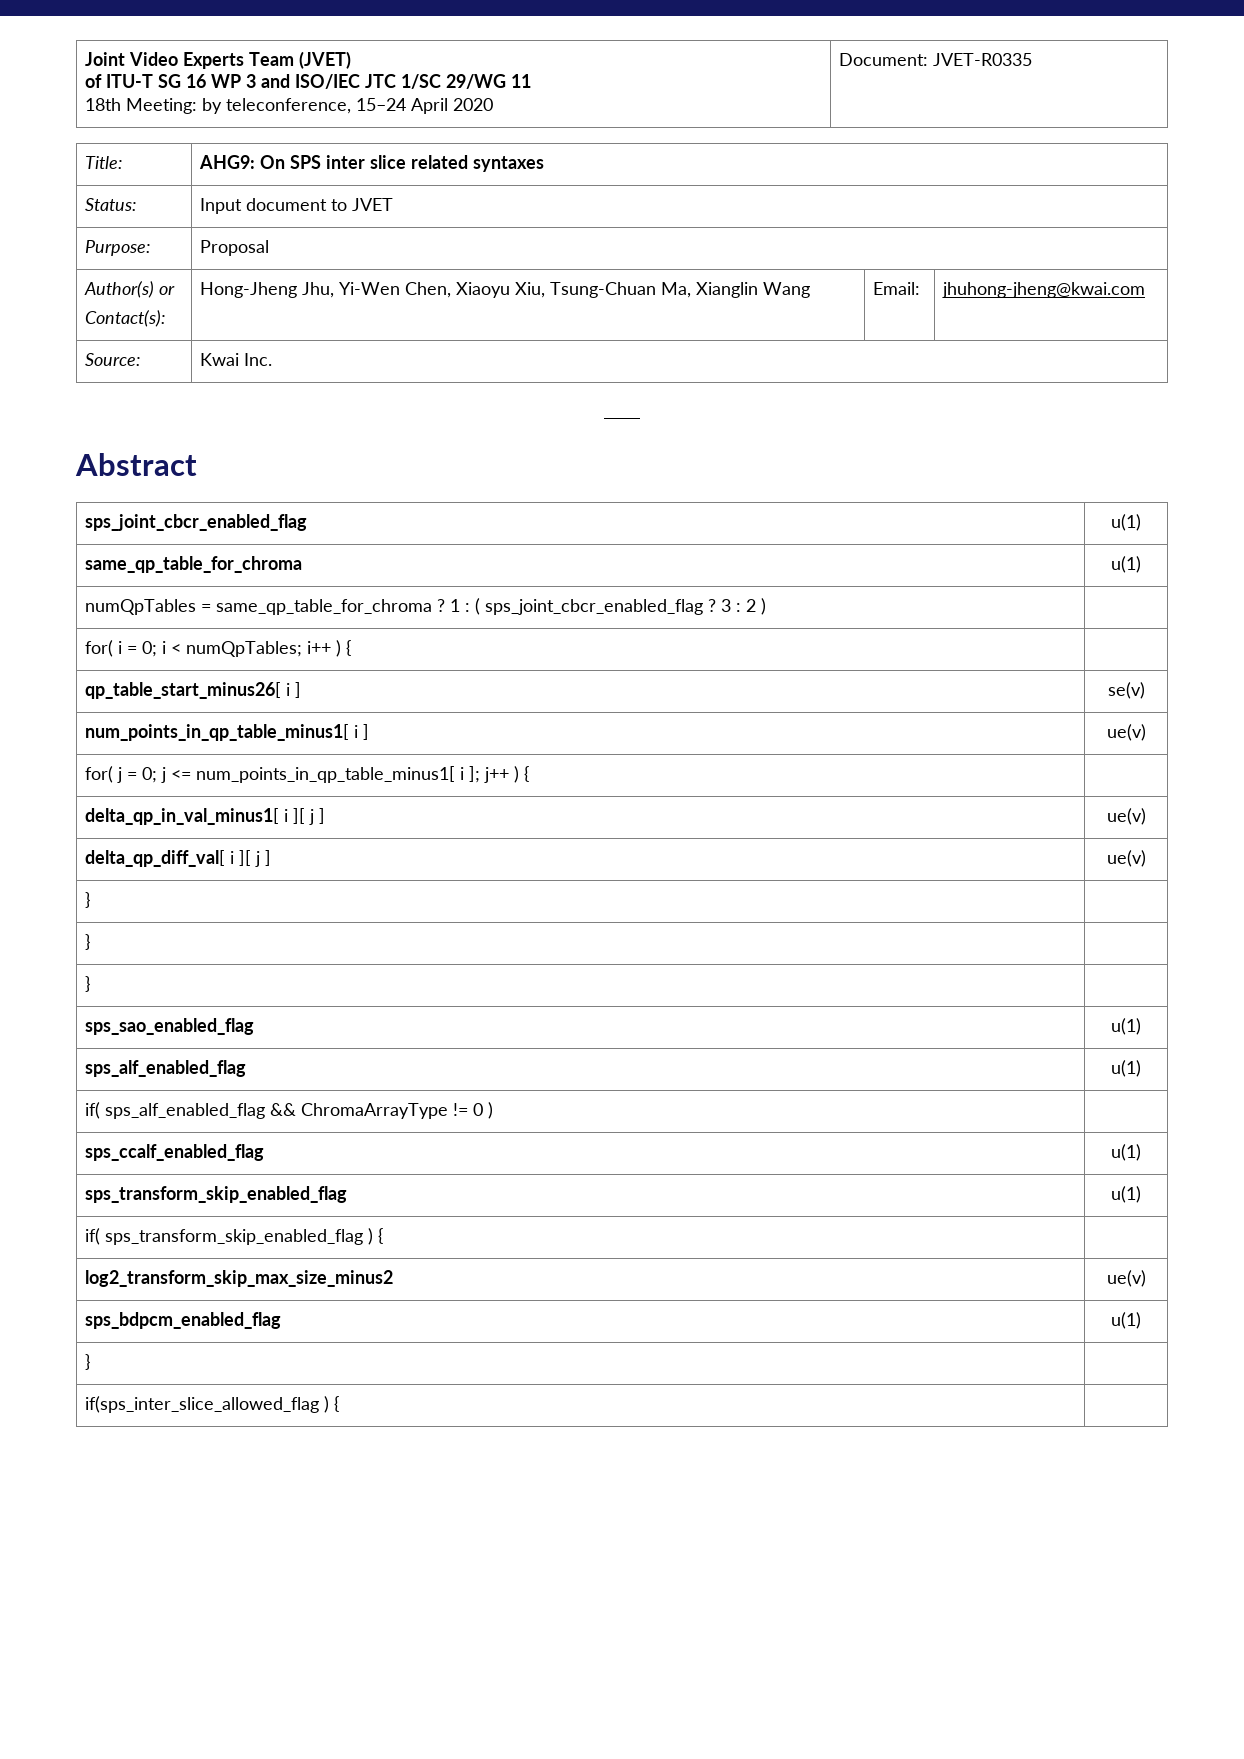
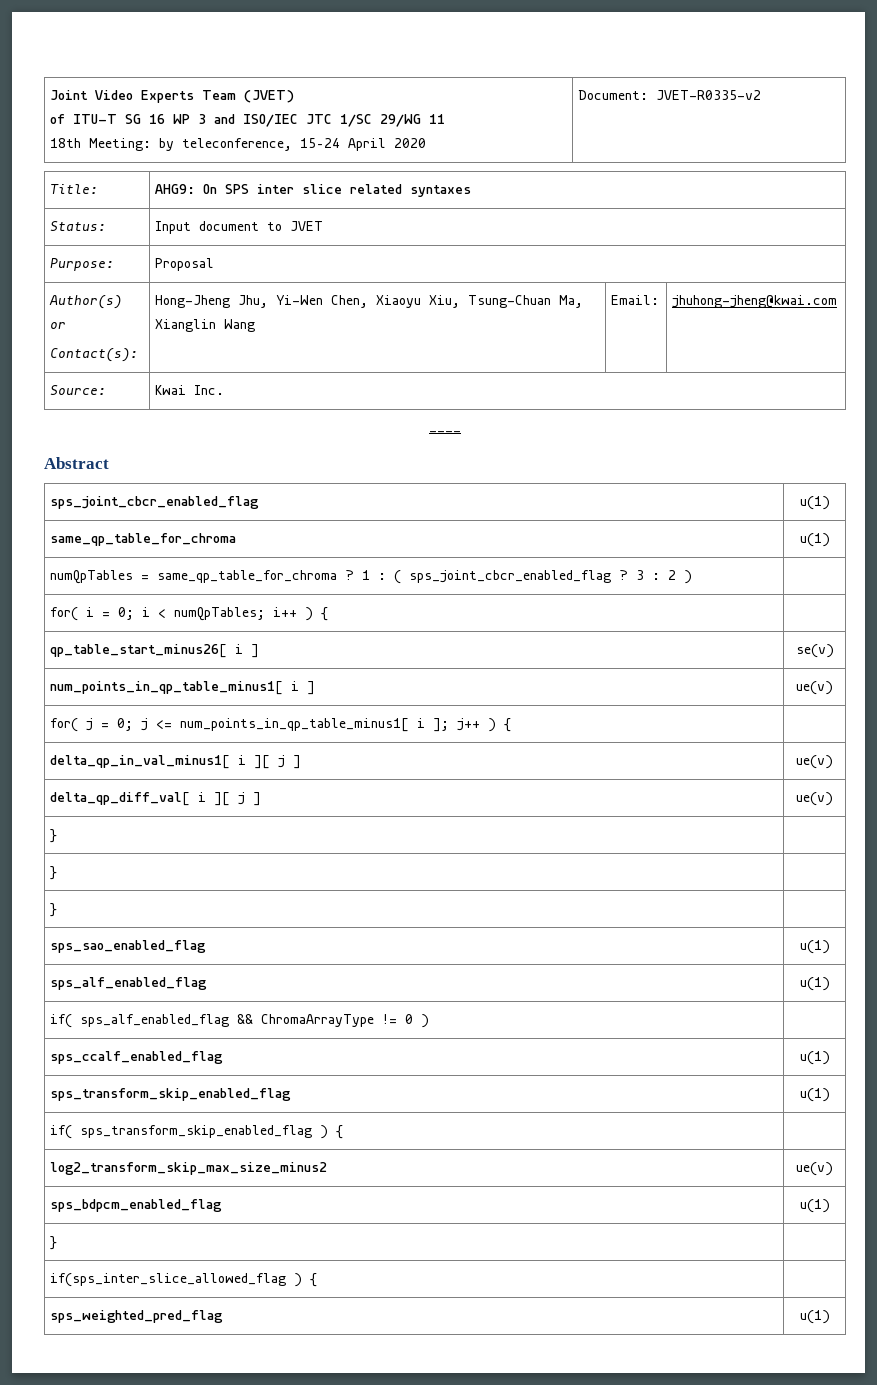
[933,53,1033,66] JVET-R0335 -> [656,90,762,100] JVET-R0335-v2
(340, 1404) none -> [50,1310,224,1323] [799,1310,830,1324] // sps_weighted_pred_flag | u(1)

